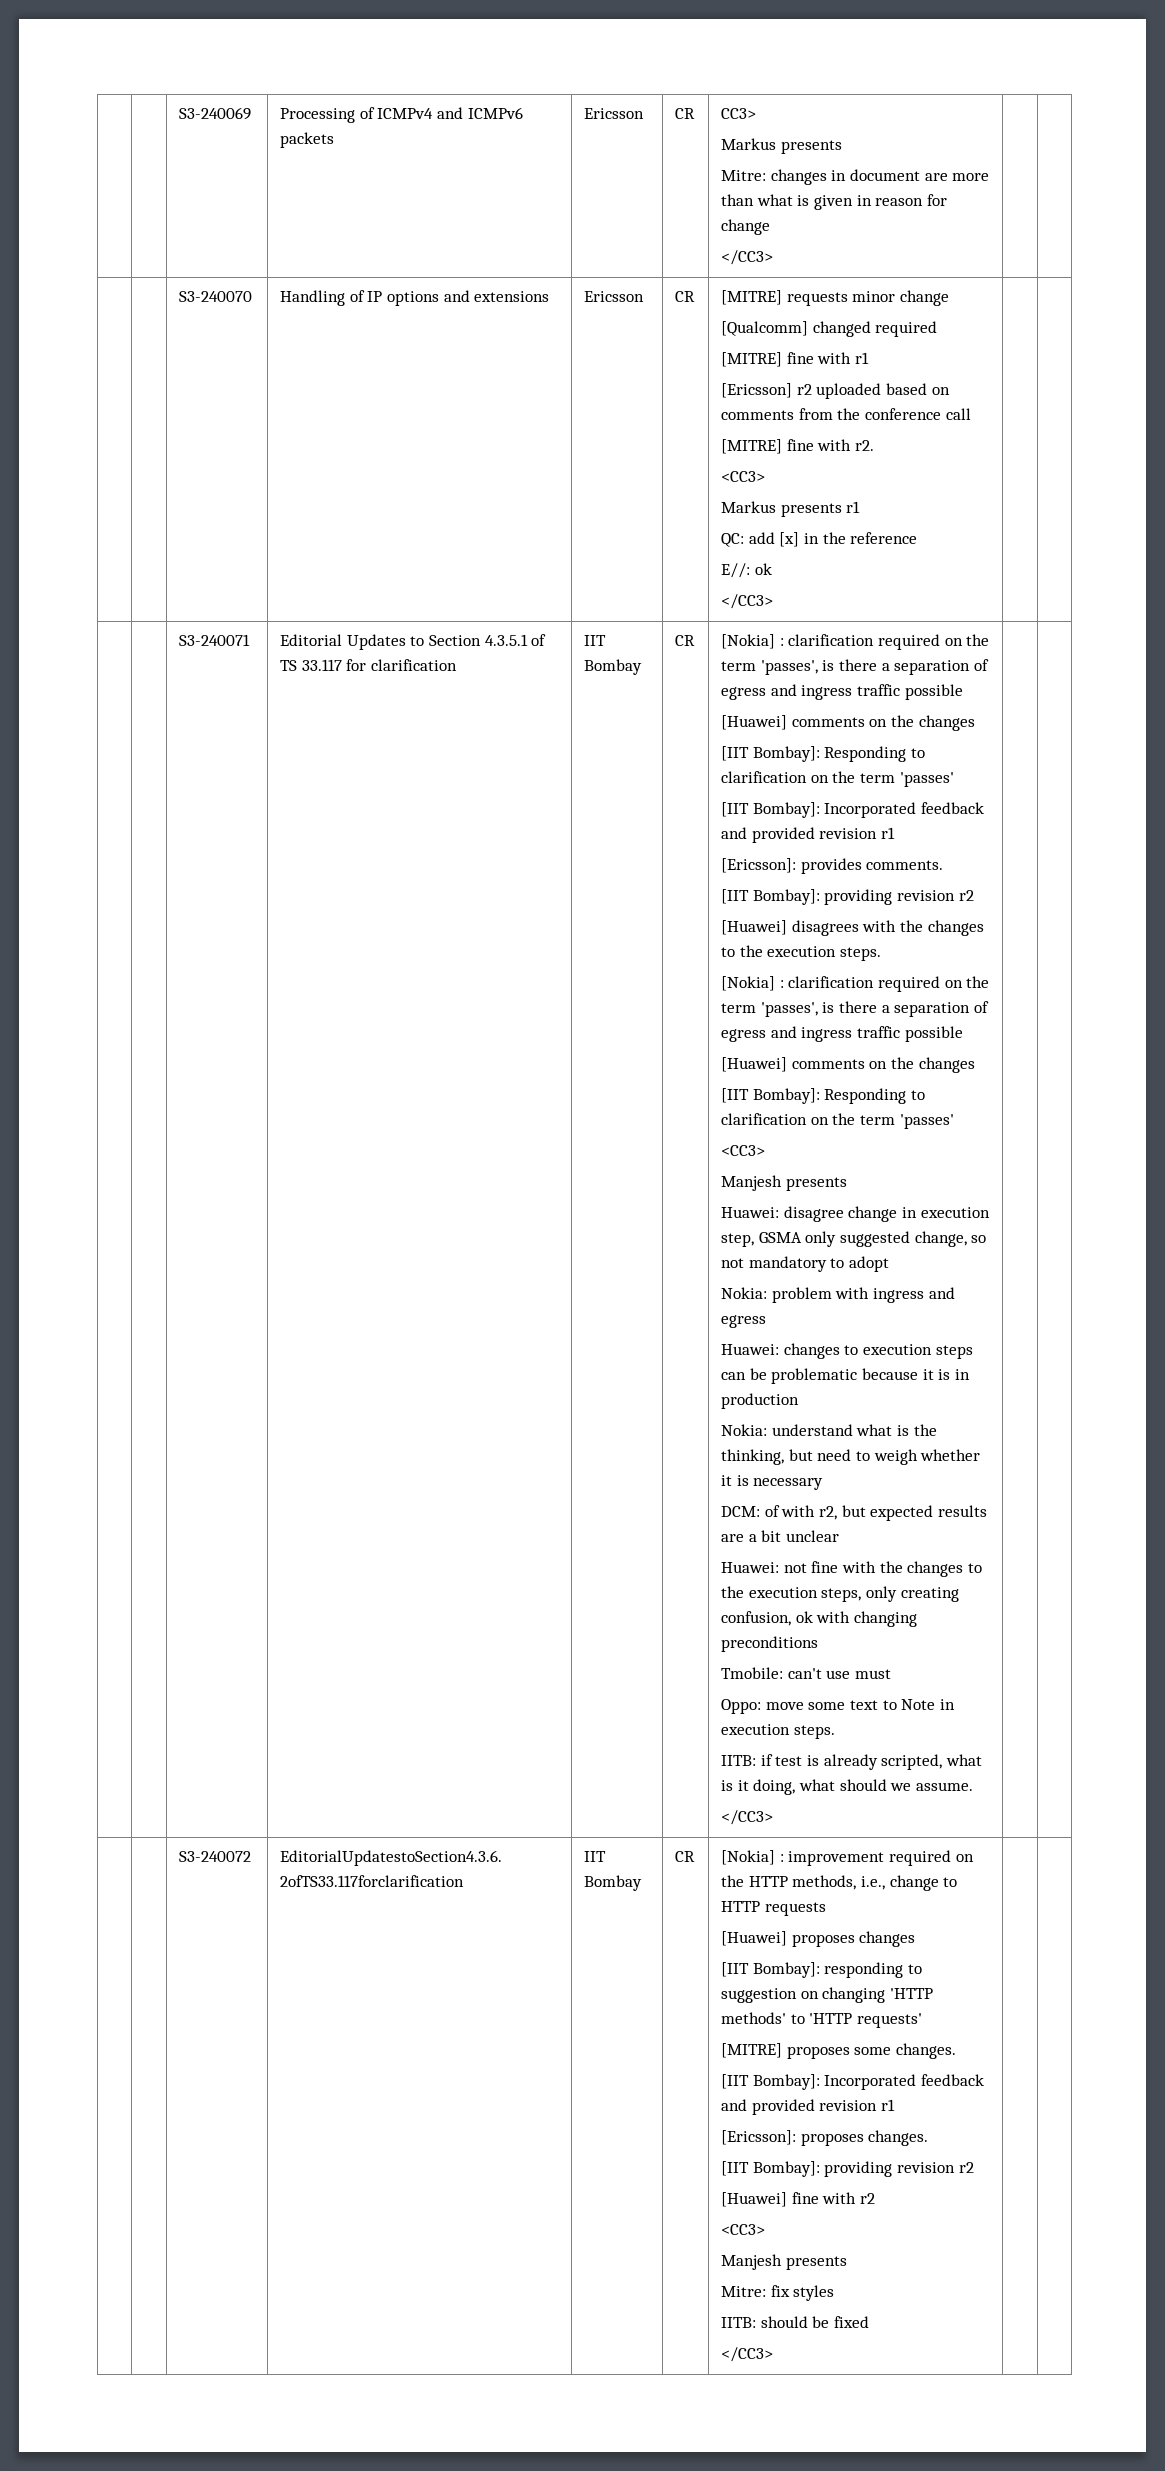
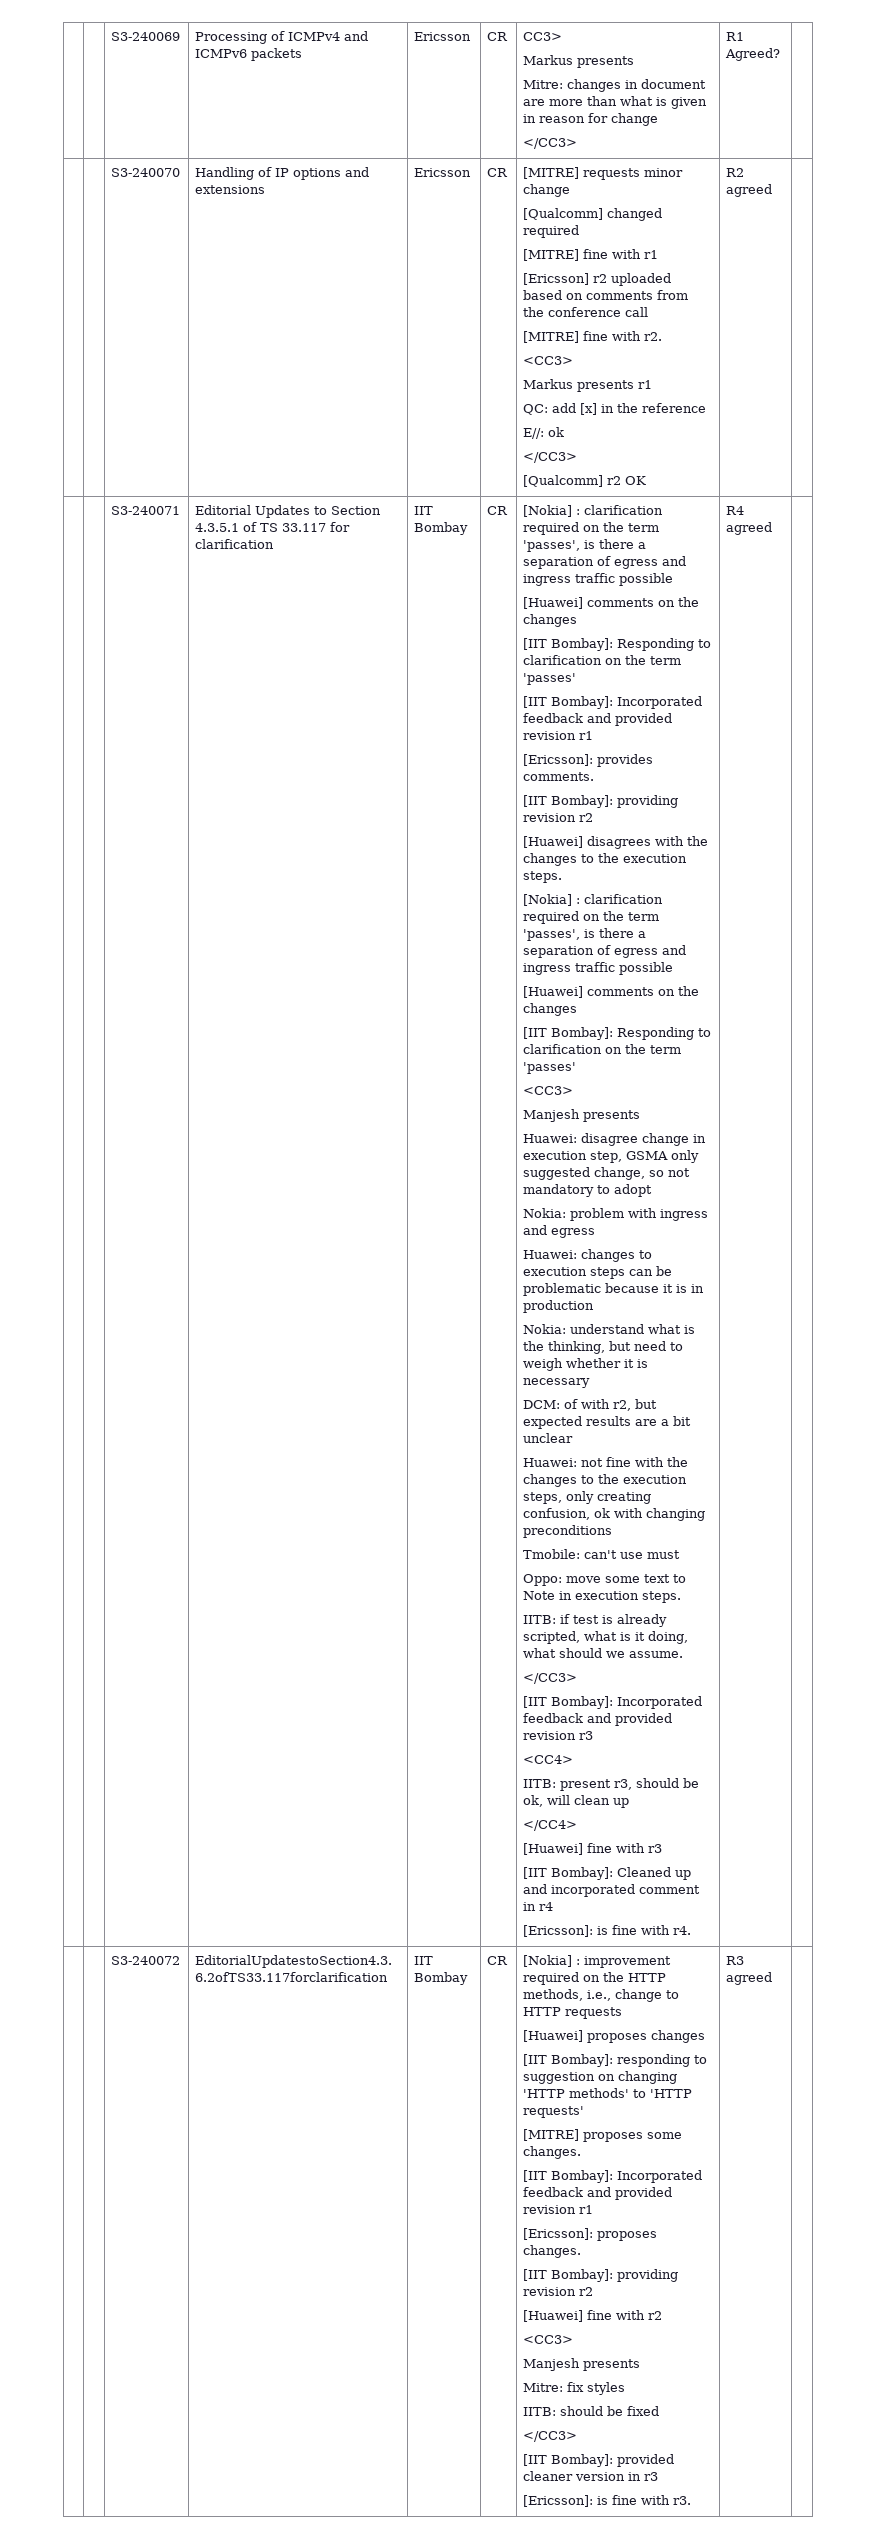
(774, 257) none -> [726,32,745,41] [725,48,781,61] R1 Agreed?
(774, 601) | -> [523,475,647,487] [726,168,745,177] [726,184,773,197] // [Qualcomm] r2 OK | R2 agreed
(774, 1817) | -> [523,1696,703,1709] [523,1713,673,1726] [523,1731,594,1740] [523,1755,574,1764] [523,1778,700,1791] [523,1795,630,1808] [523,1820,578,1831] [523,1843,663,1855] [523,1867,692,1880] [523,1884,701,1897] [523,1902,554,1911] [523,1925,692,1937] [726,506,745,515] [726,522,773,535] // [IIT Bombay]: Incorporated feedback and provided revision r3 // <CC4> // IITB: present r3, should be ok, will clean up // </CC4> // [Huawei] fine with r3 // [IIT Bombay]: Cleaned up and incorporated comment in r4 // [Ericsson]: is fine with r4. | R4 agreed
(774, 2354) | -> [523,2454,675,2467] [523,2471,659,2481] [523,2495,692,2507] [726,1956,745,1965] [726,1972,773,1985] // [IIT Bombay]: provided cleaner version in r3 // [Ericsson]: is fine with r3. | R3 agreed

